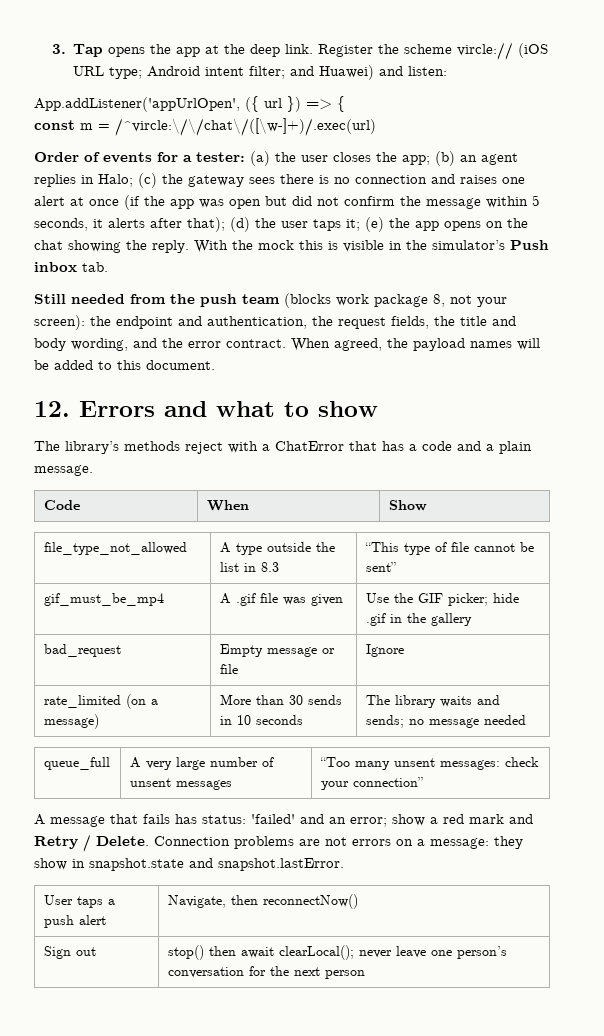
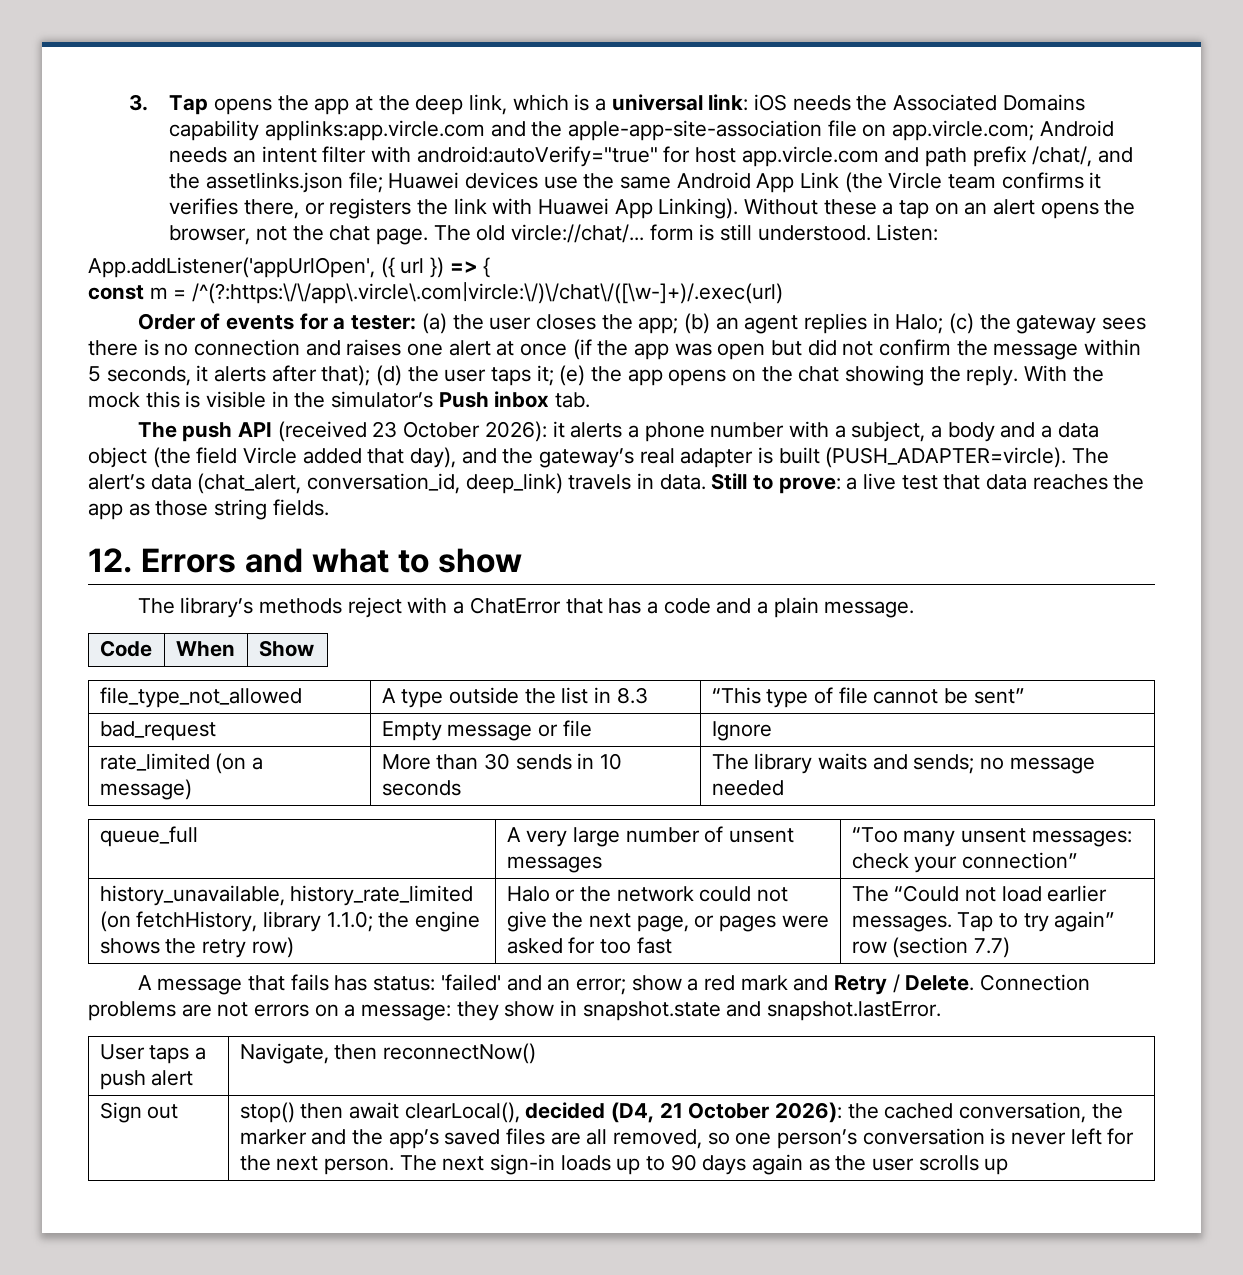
[285,42,549,60] [73,65,448,80] link. Register the scheme vircle:// (iOS URL type; Android intent filter; and Huawei) and listen: -> [468,94,1085,115] [169,120,1114,141] [169,146,1133,167] [169,172,1102,193] [169,198,1136,219] [169,224,939,245] link, which is a universal link: iOS needs the Associated Domains capability applinks:app.vircle.com and the apple-app-site-association file on app.vircle.com; Android needs an intent filter with android:autoVerify="true" for host app.vircle.com and path prefix /chat/, and the assetlinks.json file; Huawei devices use the same Android App Link (the Vircle team confirms it verifies there, or registers the link with Huawei App Linking). Without these a tap on an alert opens the browser, not the chat page. The old vircle://chat/... form is still understood. Listen:
[115,118,376,136] /^vircle:\/\/chat\/([\w-]+)/.exec(url) -> [192,282,784,304] /^(?:https:\/\/app\.vircle\.com|vircle:\/)\/chat\/([\w-]+)/.exec(url)
[34,293,507,308] [34,315,516,330] [34,338,540,351] [34,360,215,370] Still needed from the push team (blocks work package 8, not your screen): the endpoint and authentication, the request fields, the title and body wording, and the error contract. When agreed, the payload names will be added to this document. -> [137,421,1099,442] [88,447,1110,468] [88,473,1145,494] [88,499,329,520] The push API (received 23 October 2026): it alerts a phone number with a subject, a body and a data object (the field Vircle added that day), and the gateway’s real adapter is built (PUSH_ADAPTER=vircle). The alert’s data (chat_alert, conversation_id, deep_link) travels in data. Still to prove: a live test that data reaches the app as those string fields.
[43,593,164,606] [219,593,343,606] [365,593,519,606] [365,613,472,626] // gif_must_be_mp4 | A .gif file was given | Use the GIF picker; hide .gif in the gallery -> (1024, 696) none
(423, 782) none -> [99,885,474,906] [99,911,481,932] [99,937,294,958] [506,886,789,902] [506,911,829,932] [506,937,672,954] [851,885,1108,902] [851,911,1115,932] [851,937,1011,958] // history_unavailable, history_rate_limited (on fetchHistory, library 1.1.0; the engine shows the retry row) | Halo or the network could not give the next page, or pages were asked for too fast | The “Could not load earlier messages. Tap to try again” row (section 7.7)
[278,945,507,960] [167,966,365,979] clearLocal(); never leave one person’s conversation for the next person -> [404,1102,1123,1123] [239,1128,1135,1149] [239,1154,1009,1175] clearLocal(), decided (D4, 21 October 2026): the cached conversation, the marker and the app’s saved files are all removed, so one person’s conversation is never left for the next person. The next sign-in loads up to 90 days again as the user scrolls up

